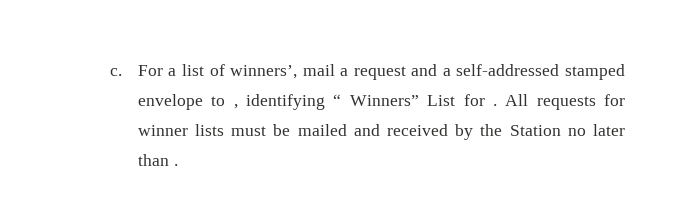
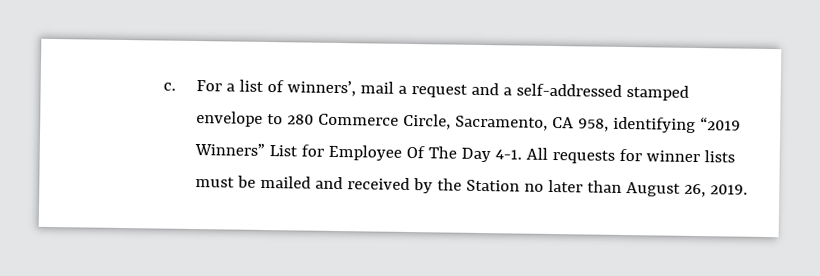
[233,94,497,110] , identifying “ Winners” List for . -> [287,113,741,133] [194,142,523,163] 280 Commerce Circle, Sacramento, CA 958, identifying “2019 Winners” List for Employee Of The Day 4-1.
[173,164,178,166] . -> [625,182,748,198] August 26, 2019.

